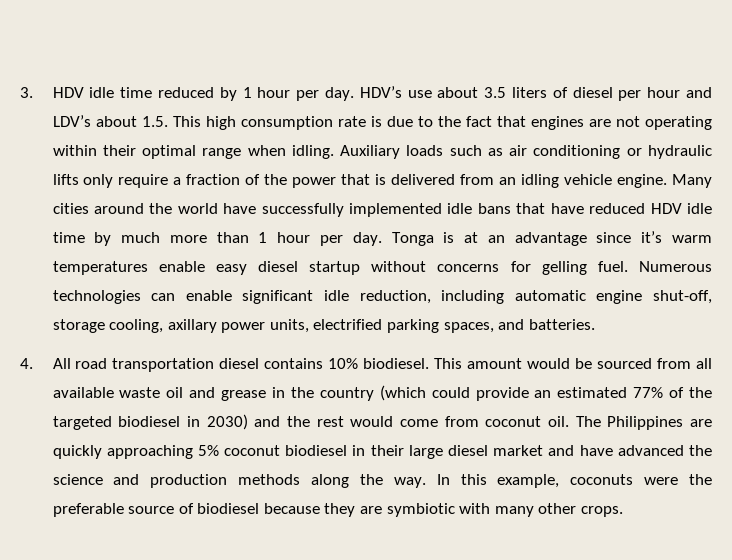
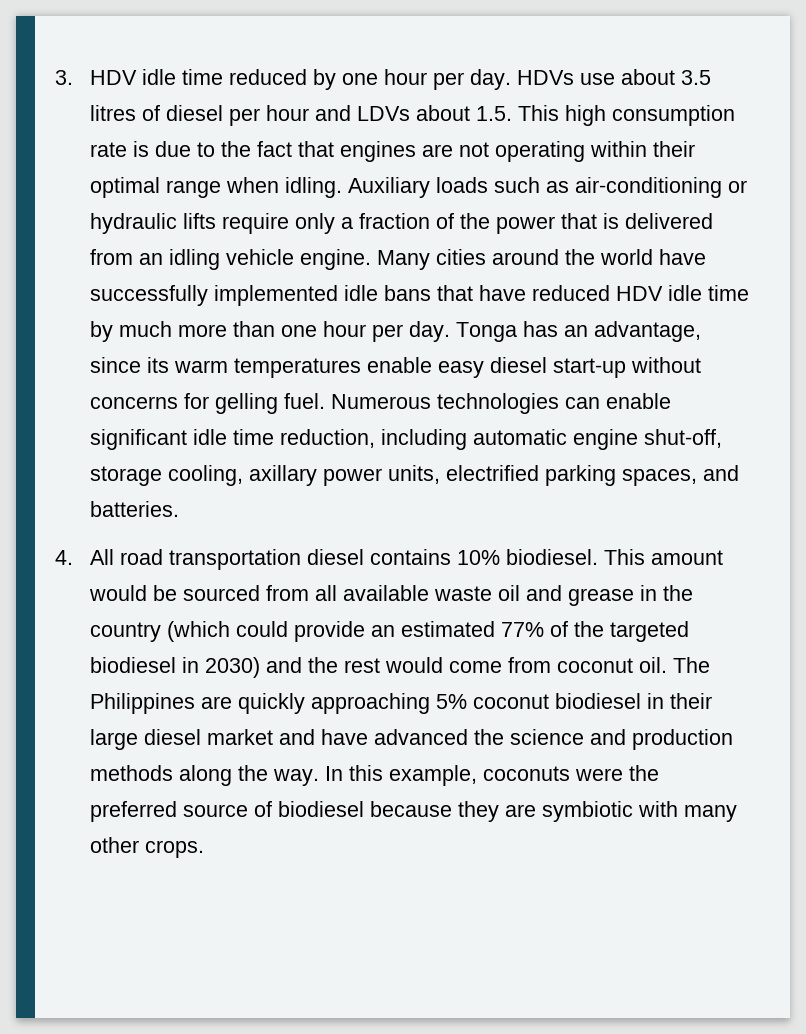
[242,86,402,101] 1 hour per day. HDV’s -> [341,69,574,90] one hour per day. HDVs
[511,87,547,98] liters -> [89,105,136,121] litres
[52,115,91,127] LDV’s -> [356,106,410,121] LDVs
[509,145,621,159] air conditioning -> [574,177,722,198] air-conditioning
[83,174,169,188] only require -> [221,213,335,234] require only
[258,232,268,243] 1 -> [280,325,317,337] one
[443,231,663,246] is at an advantage since it’s -> [522,321,701,342] [89,357,169,373] has an advantage, since its
[309,261,361,275] startup -> [552,358,626,378] start-up
(349, 295) none -> [232,429,274,445] time
[52,503,124,517] preferable -> [89,801,177,822] preferred

